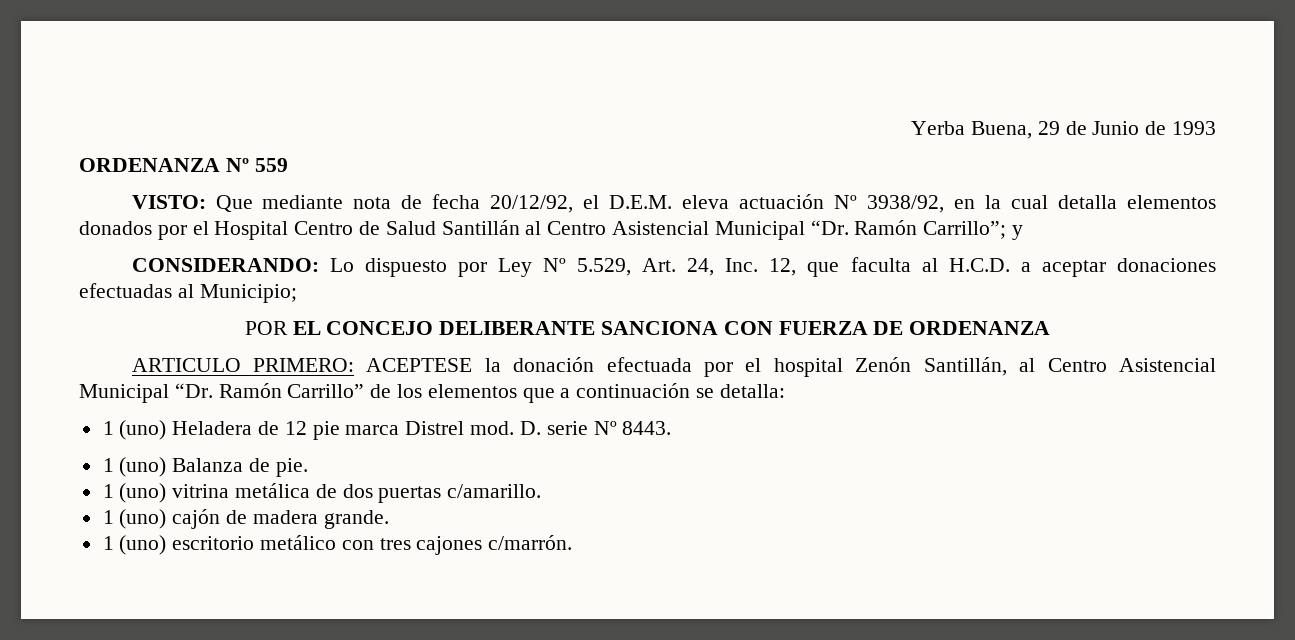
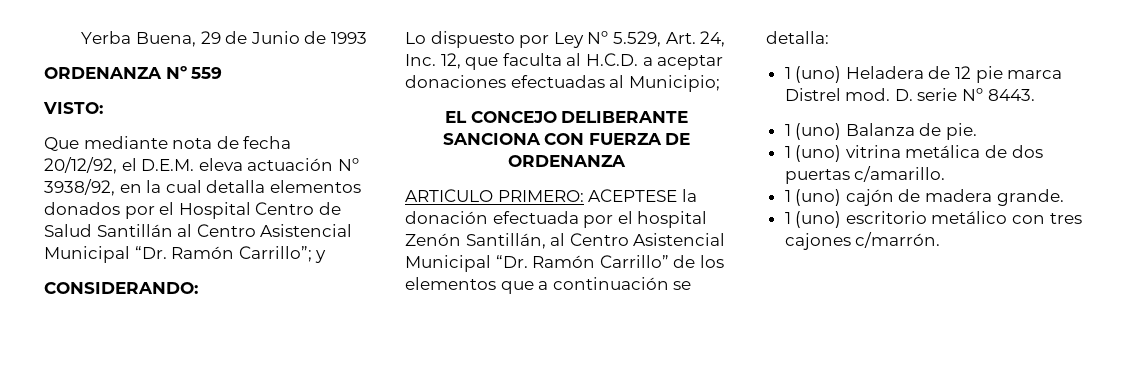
(206, 202) none -> (103, 108) //
(319, 265) none -> (198, 288) //
[244,321,288,335] POR -> (720, 83) none

